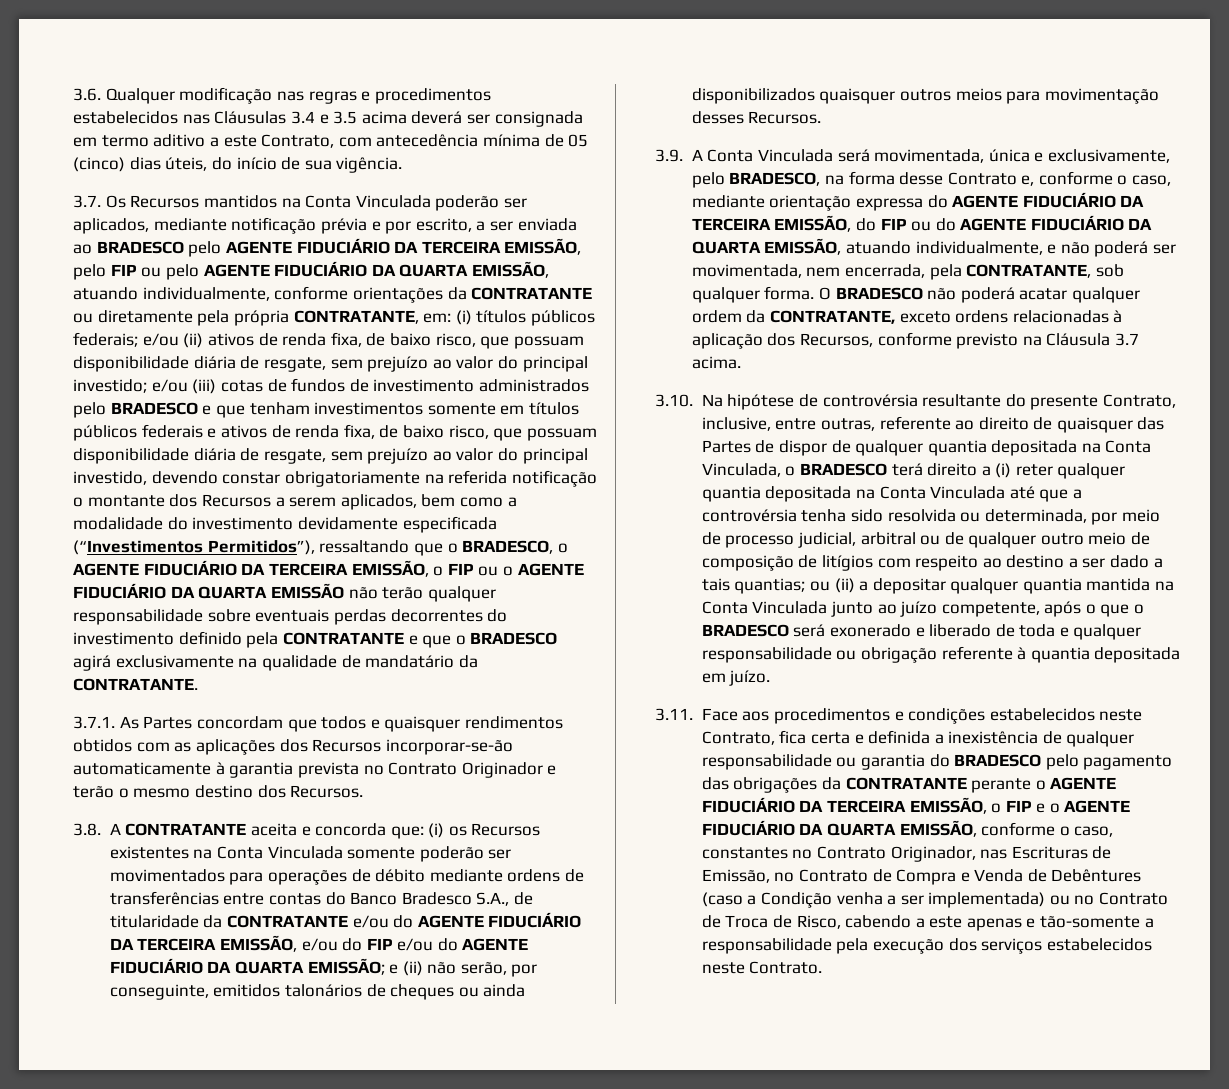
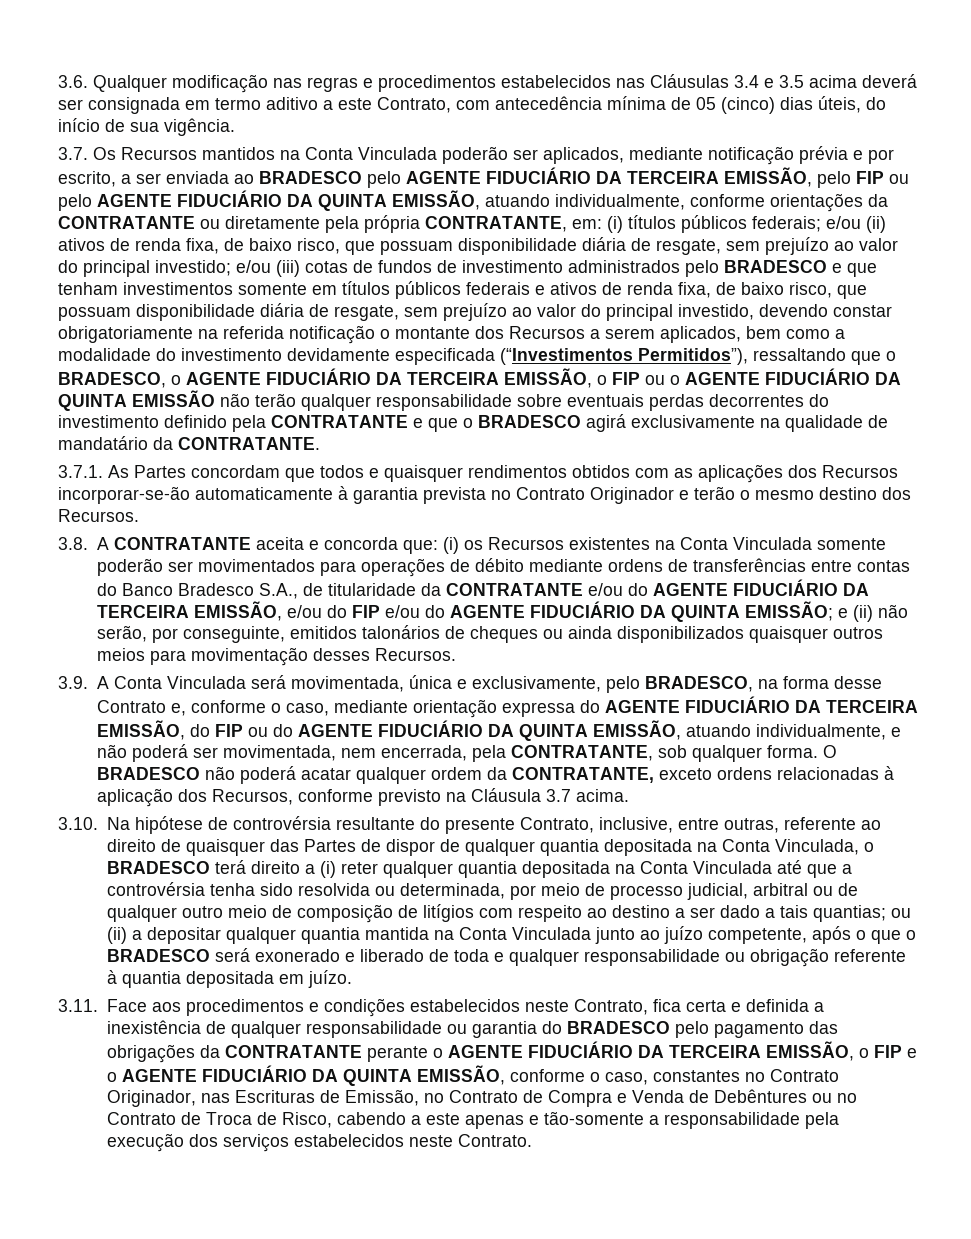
[399,264,469,277] QUARTA -> [318,194,388,211] QUINTA
[198,586,268,599] QUARTA -> [58,394,128,411] QUINTA
[234,961,304,974] QUARTA -> [671,605,741,622] QUINTA
[691,241,761,254] QUARTA -> [519,724,589,741] QUINTA
[826,823,896,836] QUARTA -> [343,1069,413,1086] QUINTA
[701,892,1046,908] (caso a Condição venha a ser implementada) -> (808, 1096) none

